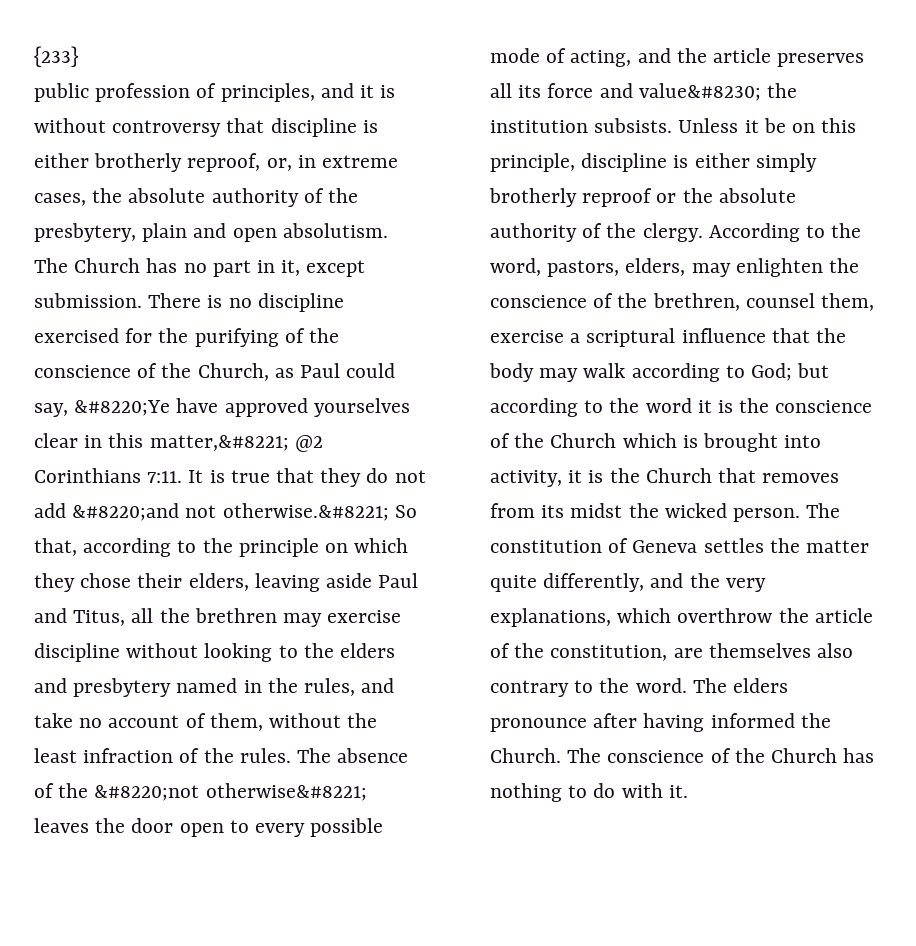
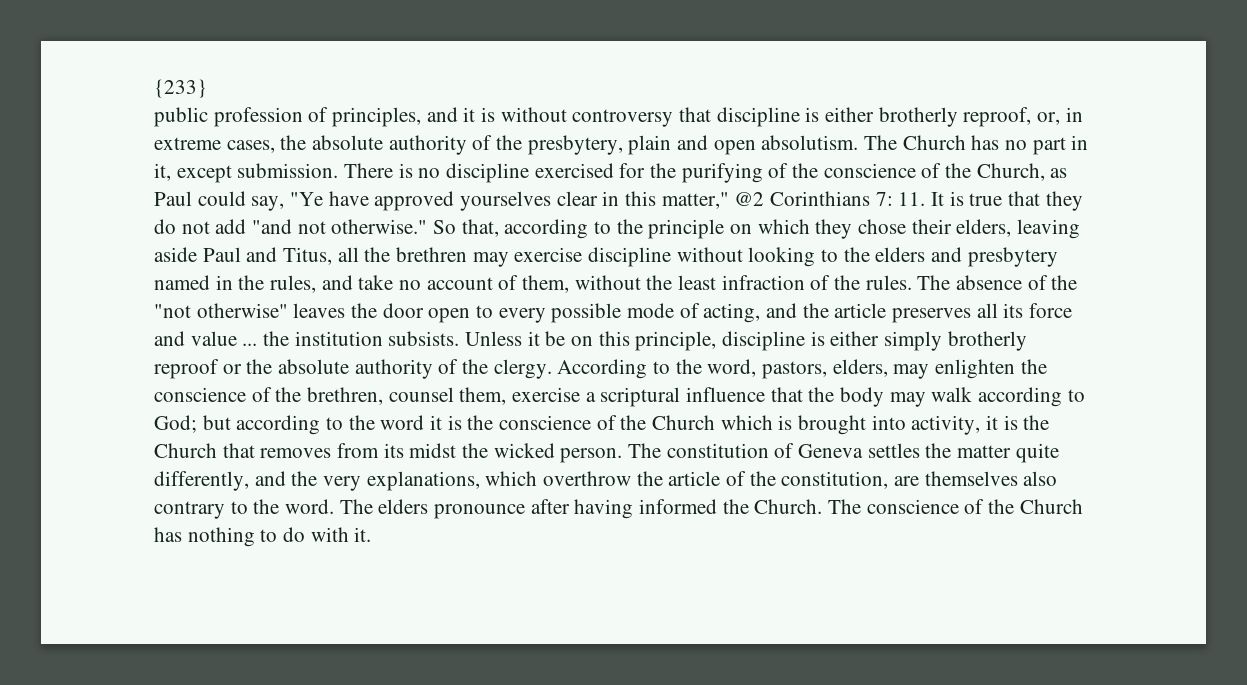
[74,400,171,416] &#8220;Ye -> [290,192,324,206] "Ye
[149,435,289,451] matter,&#8221; -> [661,192,729,209] matter,"
[147,471,183,483] 7:11. -> [875,192,926,206] 7: 11.
[72,503,389,521] &#8220;and not otherwise.&#8221; -> [252,219,428,234] "and not otherwise."
[94,783,367,801] &#8220;not otherwise&#8221; -> [154,303,288,318] "not otherwise"
[638,83,761,101] value&#8230; -> [190,331,258,346] value ...

